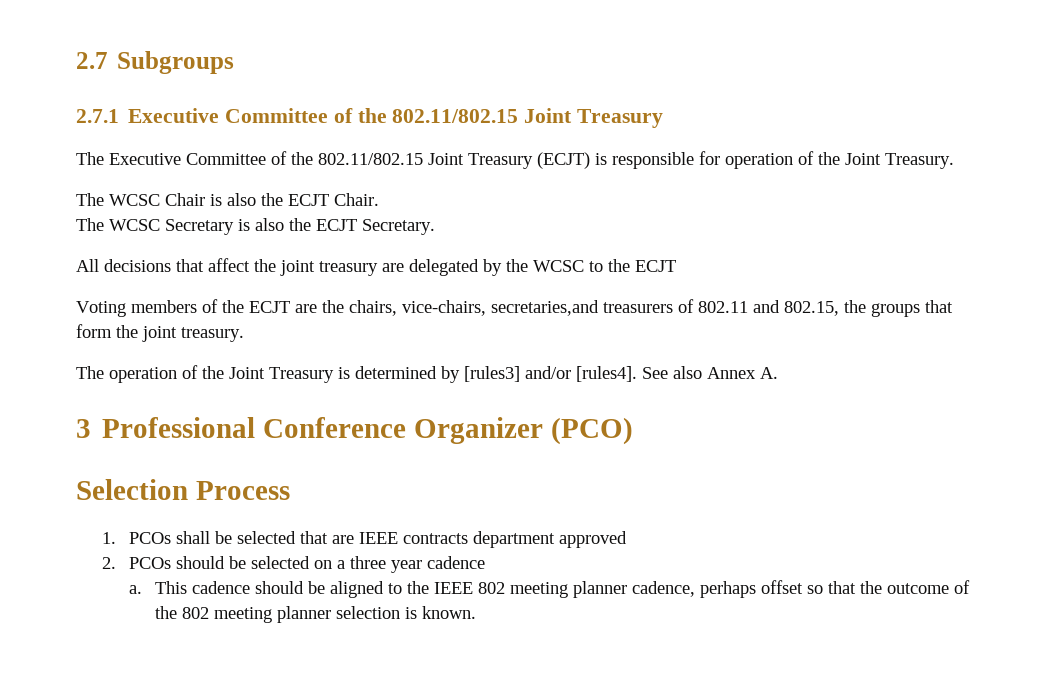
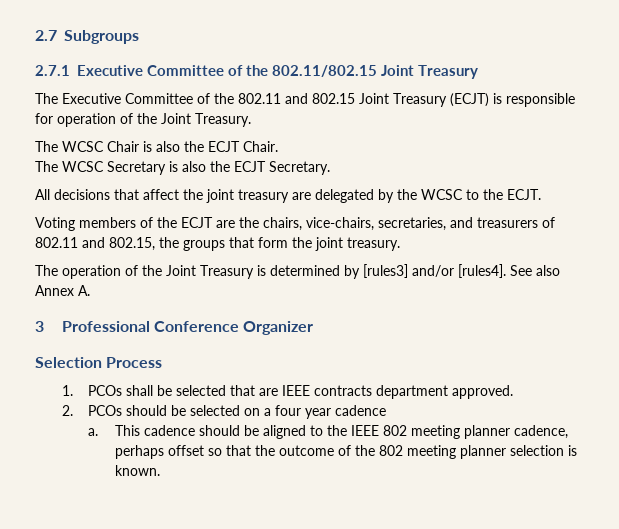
[318,153,423,165] 802.11/802.15 -> [238,93,355,104] 802.11 and 802.15
[635,260,676,272] ECJT -> [507,189,541,200] ECJT.
[491,300,599,316] secretaries,and -> [378,217,473,231] secretaries, and
[550,417,633,445] (PCO) -> (314, 328) none
[558,531,627,548] approved -> [452,385,514,399] approved.
[349,556,386,569] three -> [275,405,302,416] four

